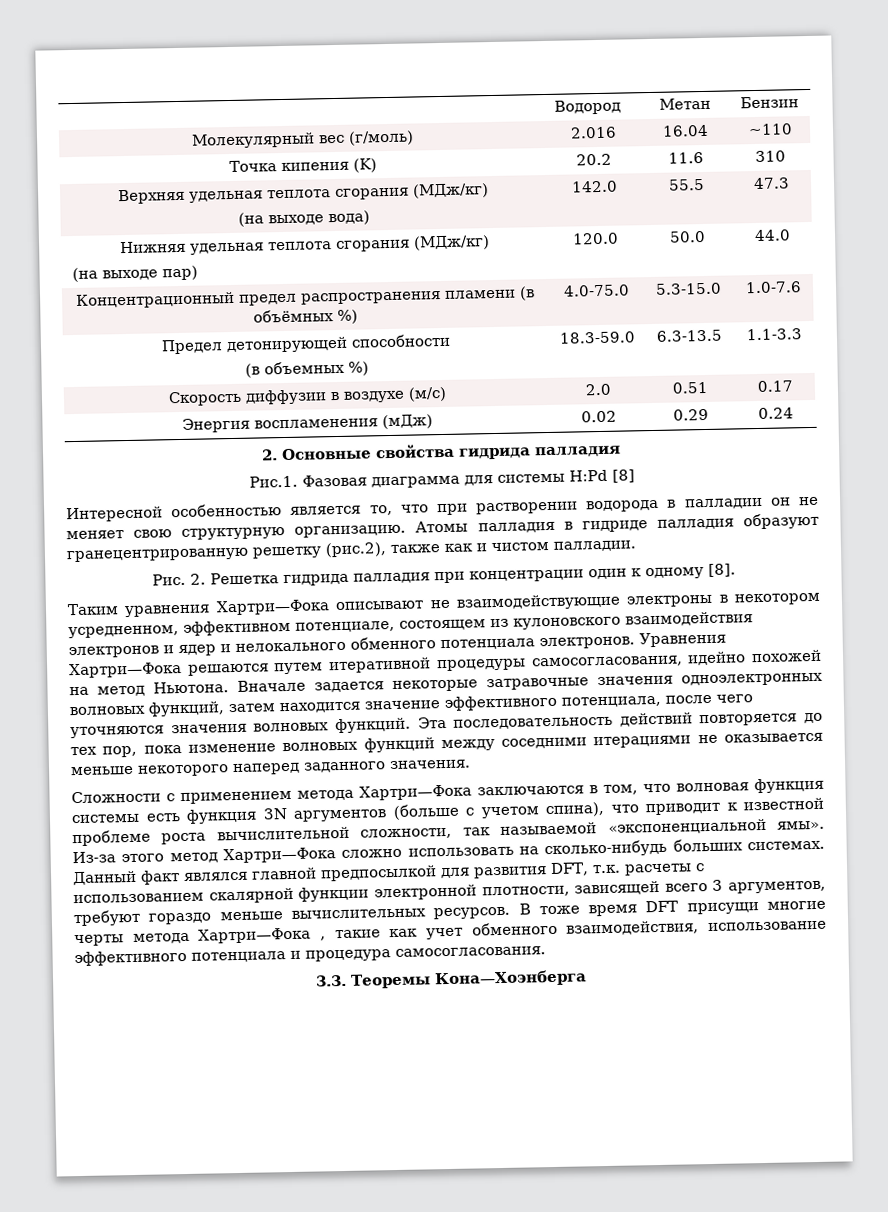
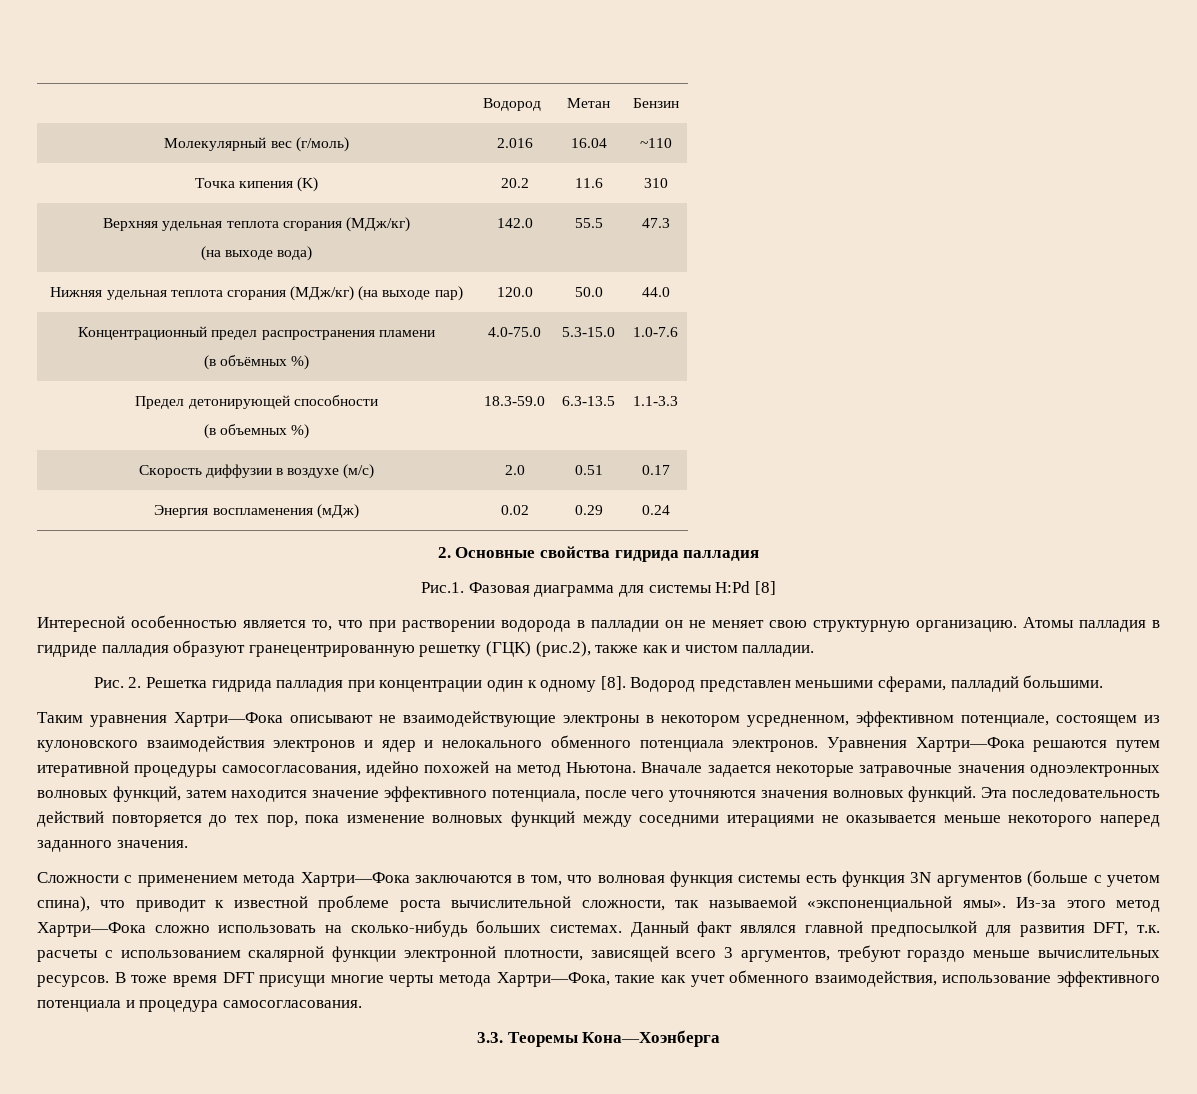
(490, 243) // -> (355, 293) none
(516, 294) none -> (435, 333) //
(322, 552) none -> [485,641,531,657] (ГЦК)
(736, 570) none -> [630,675,1104,692] Водород представлен меньшими сферами, палладий большими.
[198,927,326,944] Хартри—Фока , -> [496,972,610,987] Хартри—Фока,

